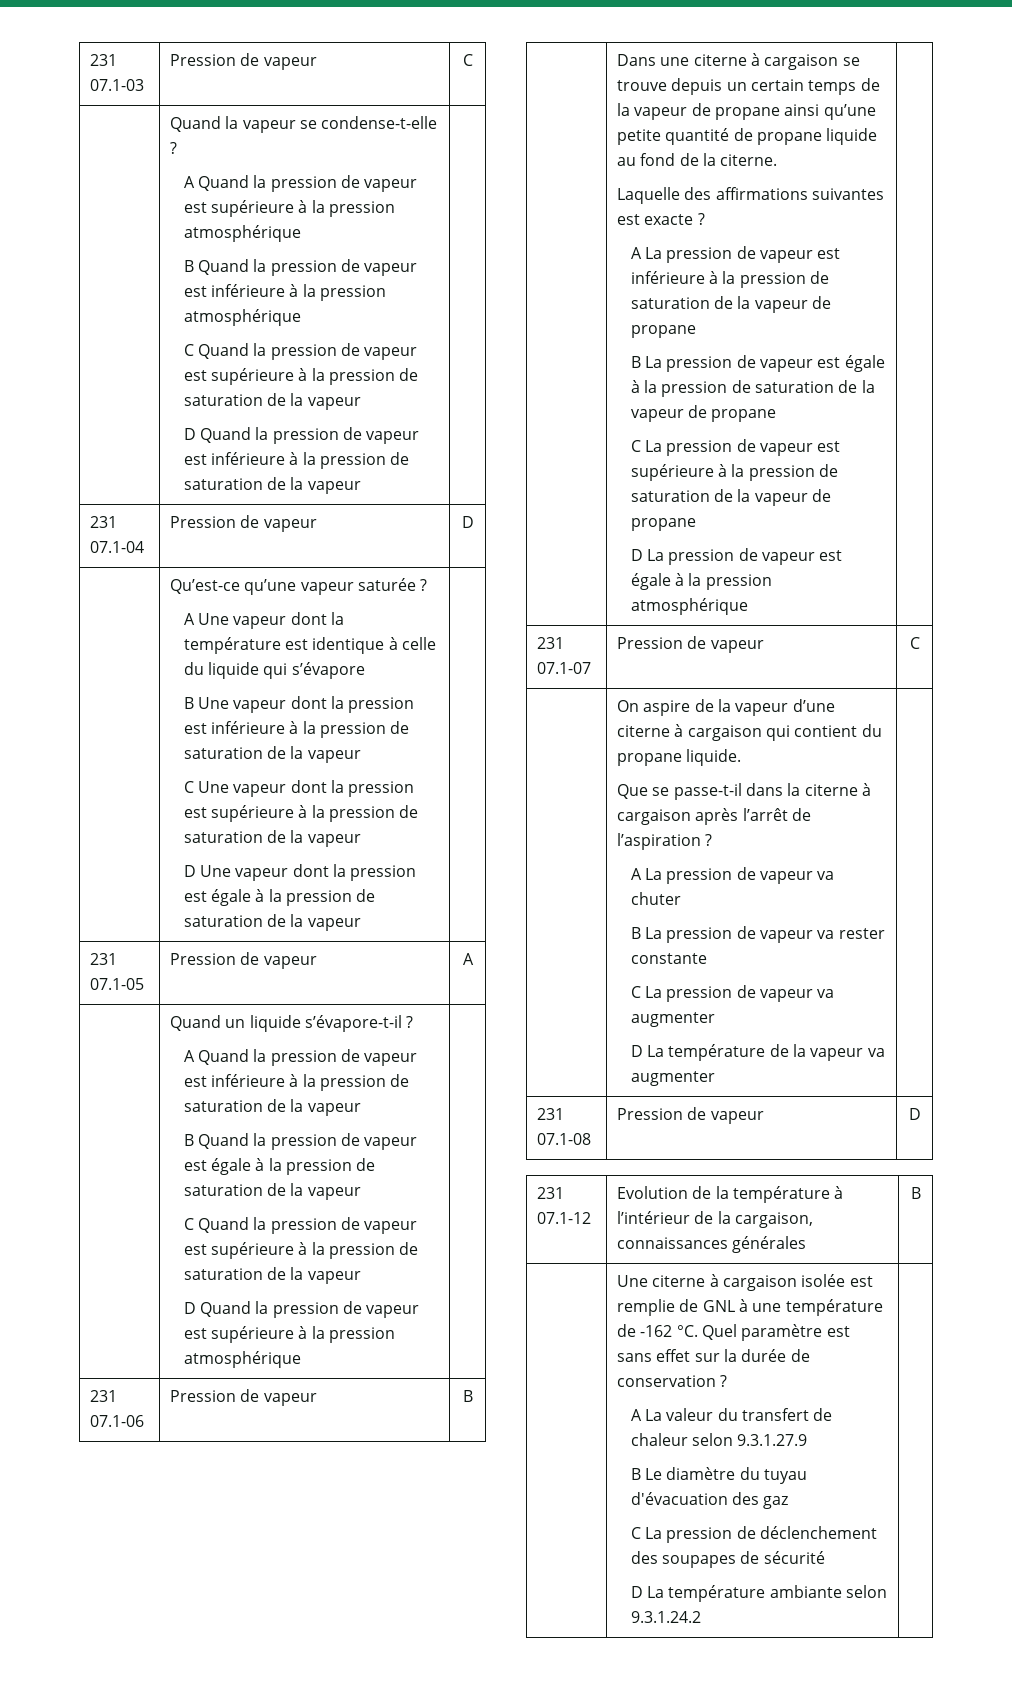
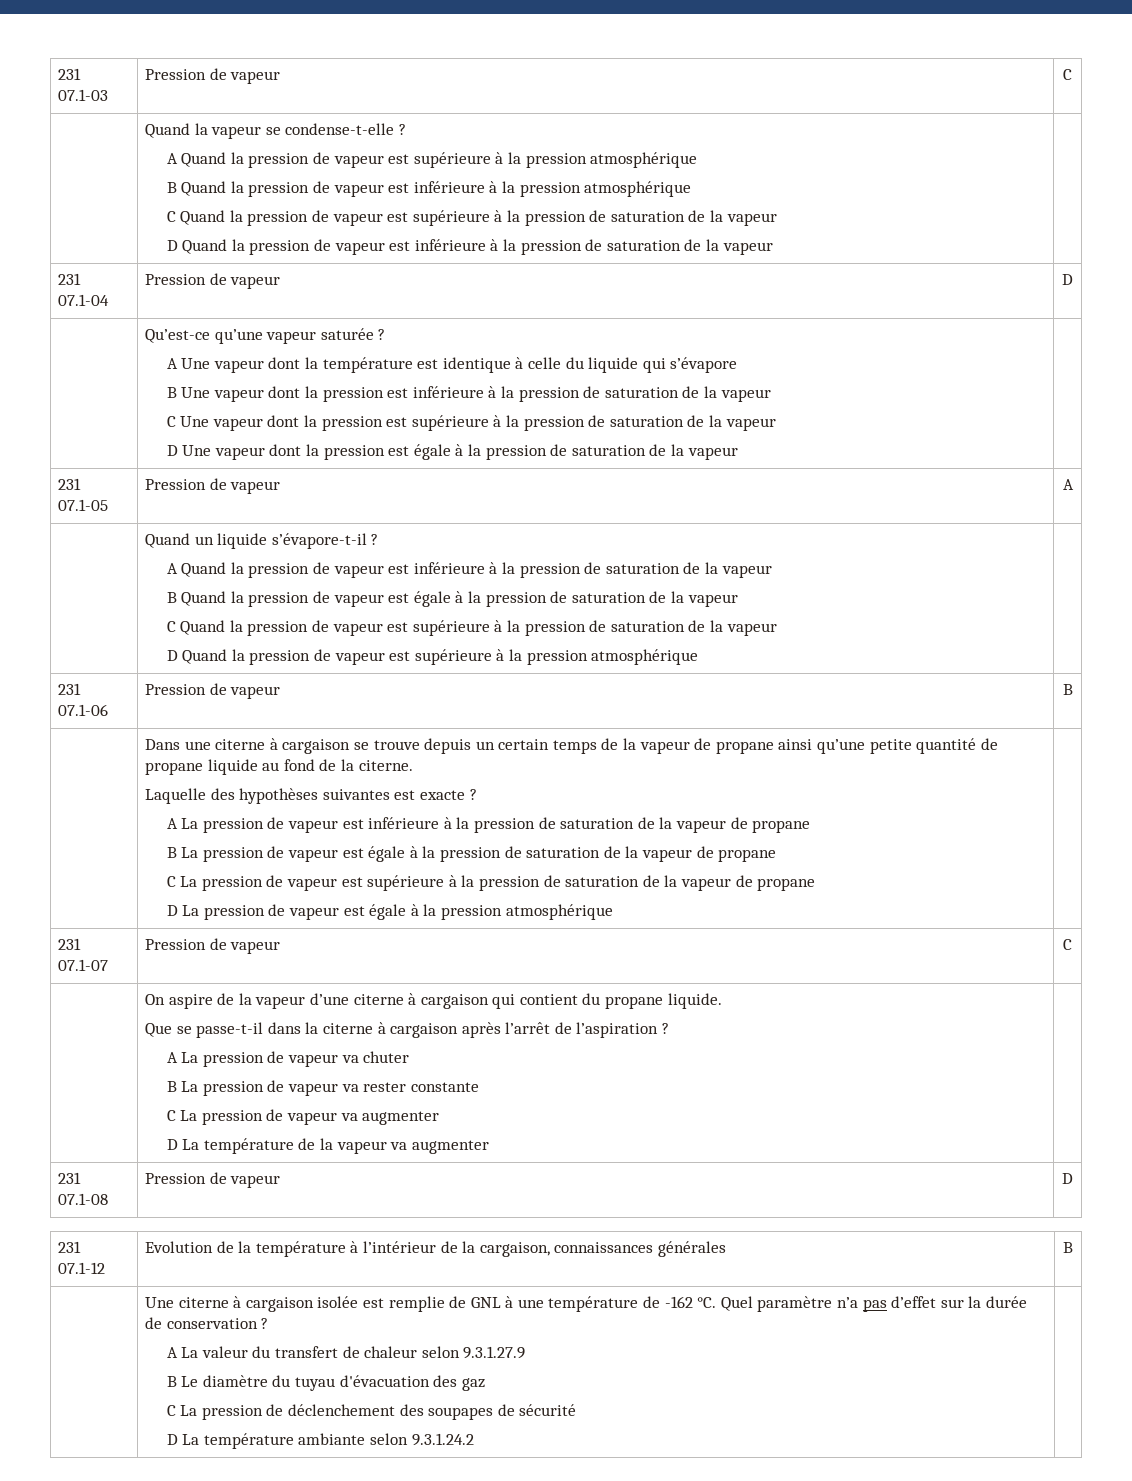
[715,187,808,200] affirmations -> [239,788,319,804] hypothèses
[826,1326,850,1337] [617,1349,691,1362] est sans effet -> [836,1296,937,1312] n’a pas d’effet

